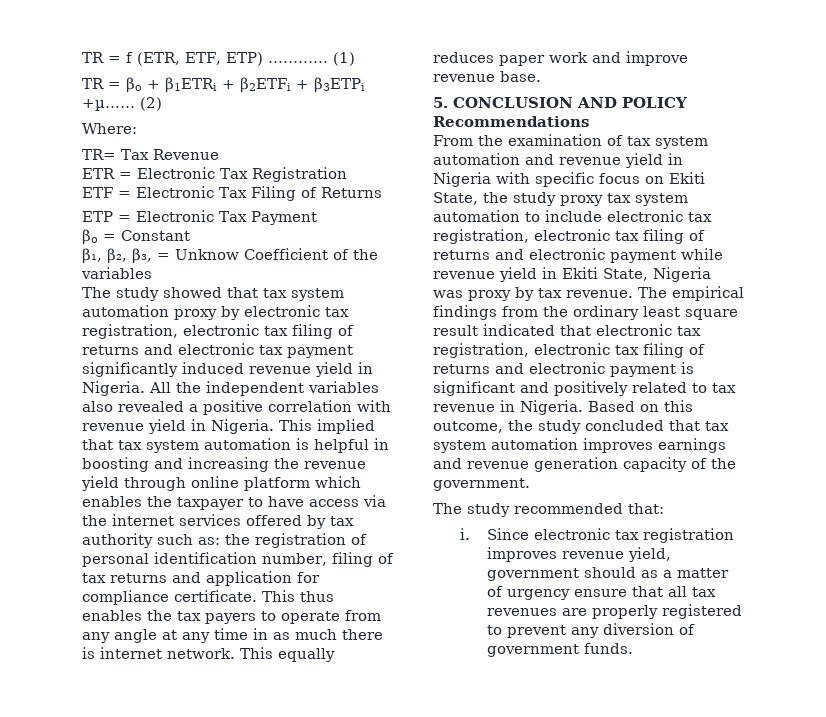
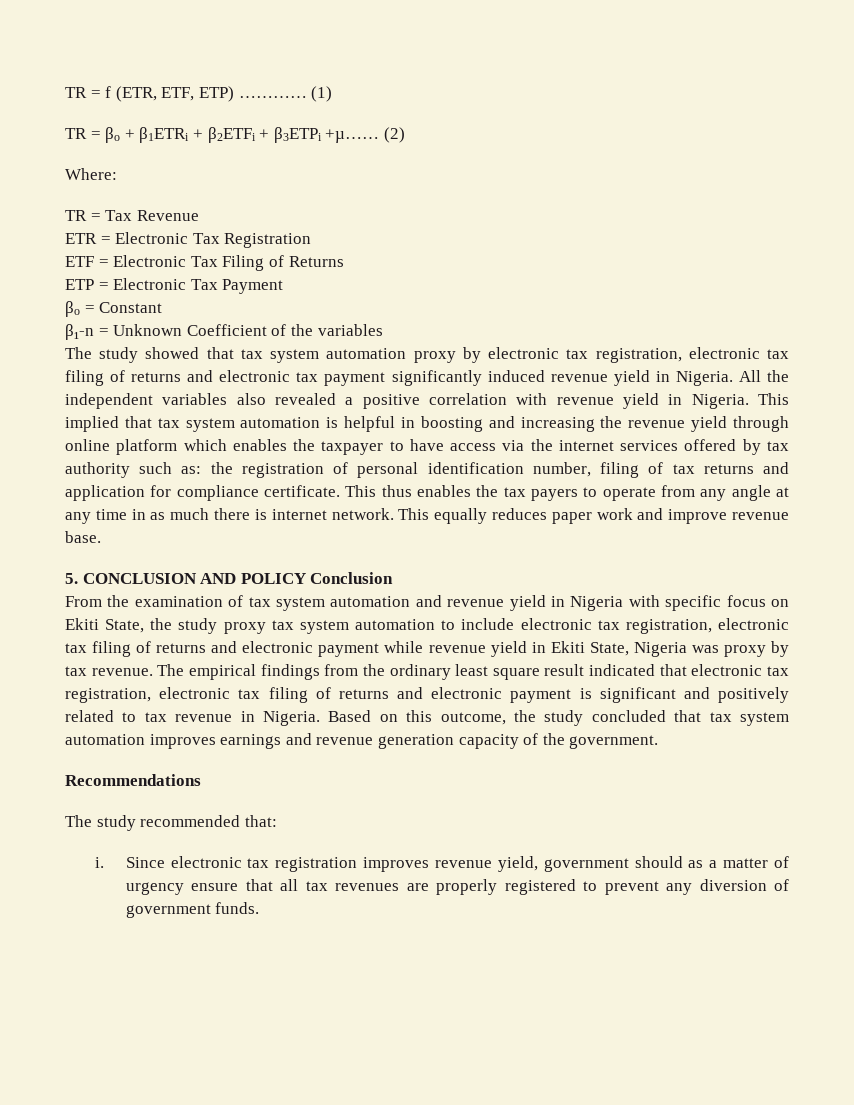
[82,149,116,160] TR= -> [65,210,101,221] TR =
[82,248,239,264] β₁, β₂, β₃, = Unknow -> [65,324,183,340] β₁-n = Unknown
[433,116,589,127] Recommendations -> [310,572,394,584] Conclusion
(530, 484) none -> [65,774,201,786] // Recommendations

